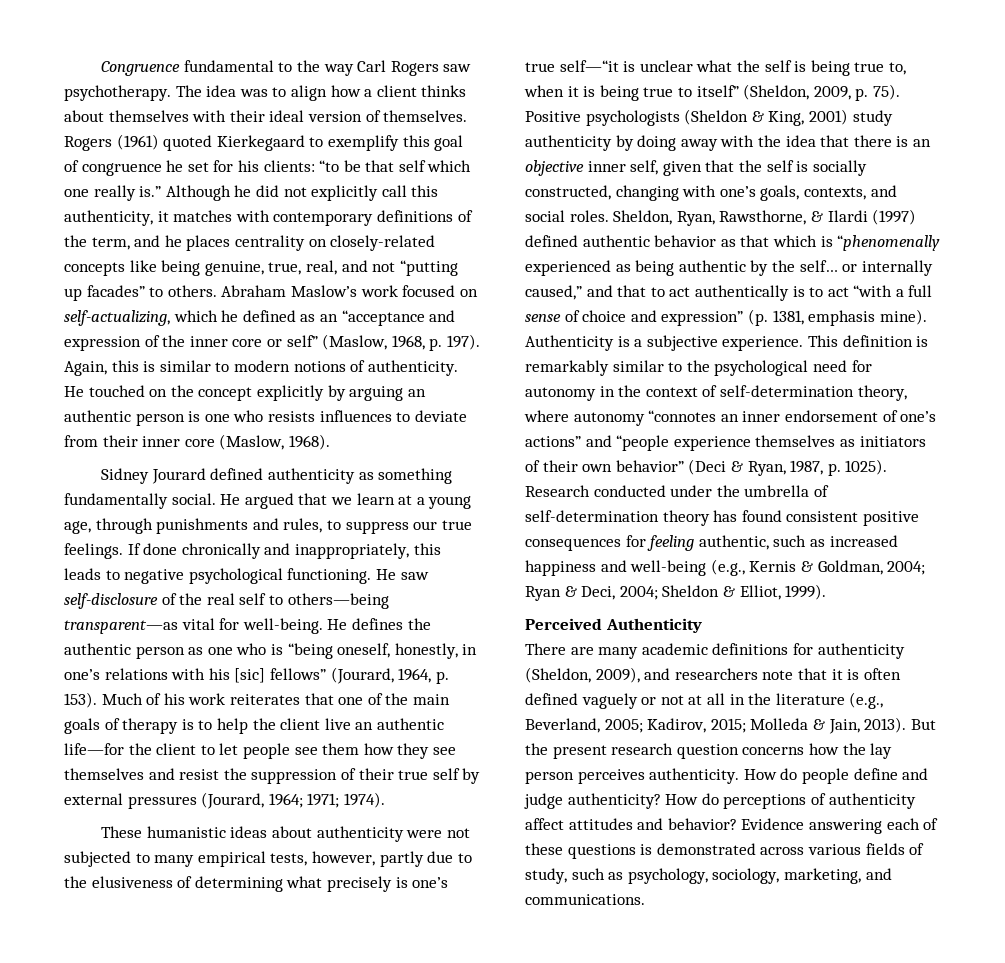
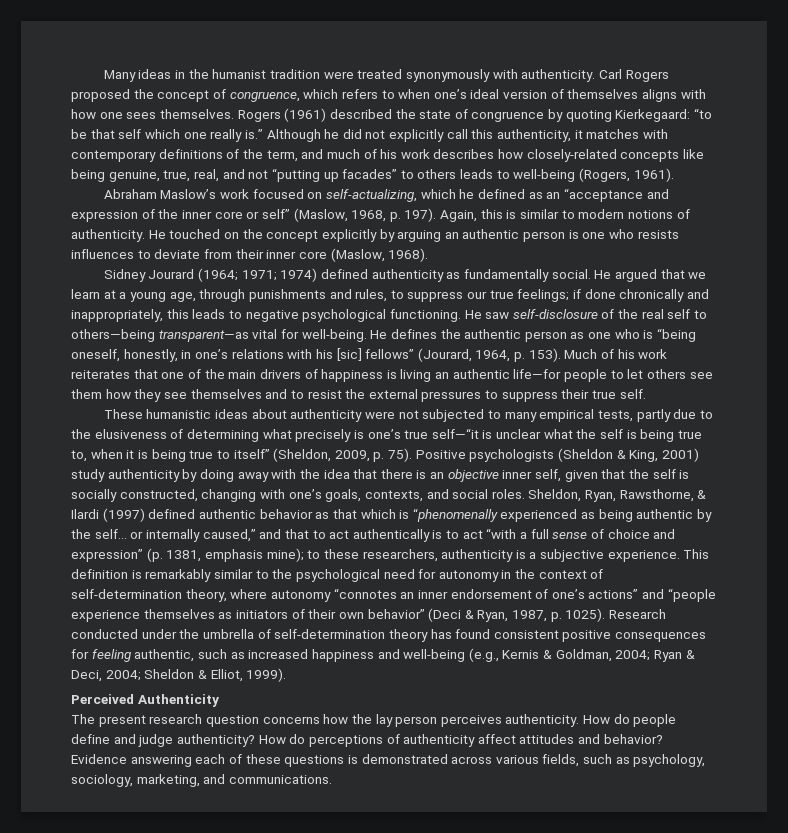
[101,60,472,76] [64,85,467,101] [64,110,468,122] [64,134,464,151] [64,160,315,176] Congruence fundamental to the way Carl Rogers saw psychotherapy. The idea was to align how a client thinks about themselves with their ideal version of themselves. Rogers (1961) quoted Kierkegaard to exemplify this goal of congruence he set for his clients: -> [103,69,669,82] [71,89,706,102] [71,108,691,122] Many ideas in the humanist tradition were treated synonymously with authenticity. Carl Rogers proposed the concept of congruence, which refers to when one’s ideal version of themselves aligns with how one sees themselves. Rogers (1961) described the state of congruence by quoting Kierkegaard:
[164,235,327,251] he places centrality on -> [326,149,524,159] much of his work describes how
[167,285,217,297] others. -> [417,168,674,182] others leads to well-being (Rogers, 1961). //
(206, 476) none -> [198,268,318,282] (1964; 1971; 1974)
[378,468,453,484] something -> (461, 275) none
[64,543,141,559] feelings. If -> [517,289,582,302] feelings; if
[64,718,351,734] goals of therapy is to help the client live -> [259,369,432,382] drivers of happiness is living
[128,743,197,755] the client -> [564,369,608,382] people
[242,743,290,759] people -> [646,369,686,379] others
(175, 774) none -> [290,390,304,399] to
[251,768,481,784] [64,792,385,809] suppression of their true self by external pressures (Jourard, 1964; 1971; 1974). -> [368,389,646,402] external pressures to suppress their true self.
[311,851,375,866] however, -> (633, 416) none
[879,309,927,325] [525,335,614,351] mine). Authenticity -> [266,548,514,562] mine); to these researchers, authenticity
[525,643,905,659] [525,667,901,683] [525,692,884,709] [525,717,936,734] [525,743,548,755] There are many academic definitions for authenticity (Sheldon, 2009), and researchers note that it is often defined vaguely or not at all in the literature (e.g., Beverland, 2005; Kadirov, 2015; Molleda & Jain, 2013). But the -> [71,714,95,724] The
[865,843,925,855] [525,868,567,884] fields of study, -> [542,754,580,767] fields,

